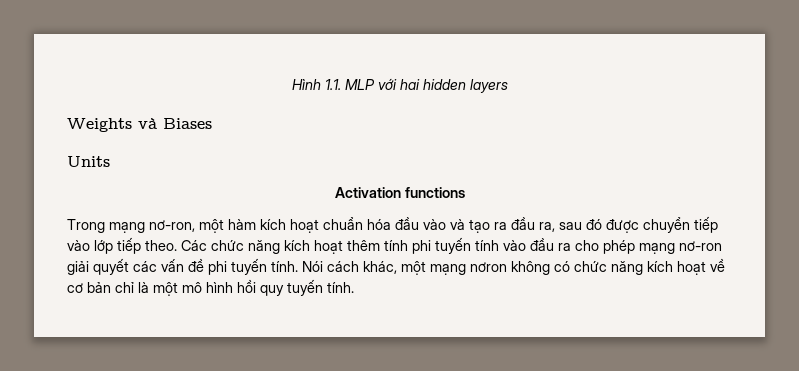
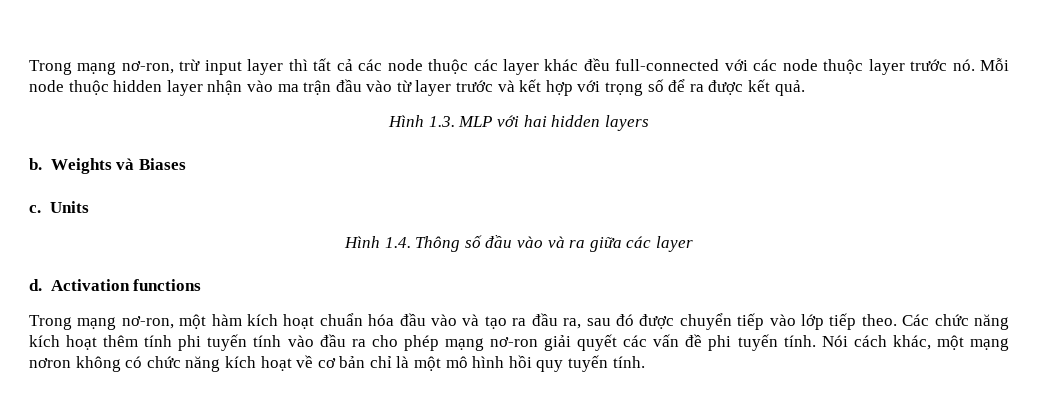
[291,79,341,90] Hình 1.1. -> [29,58,1010,75] [29,79,805,96] [388,115,455,127] Trong mạng nơ-ron, trừ input layer thì tất cả các node thuộc các layer khác đều full-connected với các node thuộc layer trước nó. Mỗi node thuộc hidden layer nhận vào ma trận đầu vào từ layer trước và kết hợp với trọng số để ra được kết quả. // Hình 1.3.
(508, 86) none -> [29,158,42,170] b.
(212, 123) none -> [29,205,41,213] c.
(110, 161) none -> [344,235,693,252] [29,279,42,291] Hình 1.4. Thông số đầu vào và ra giữa các layer // d.

